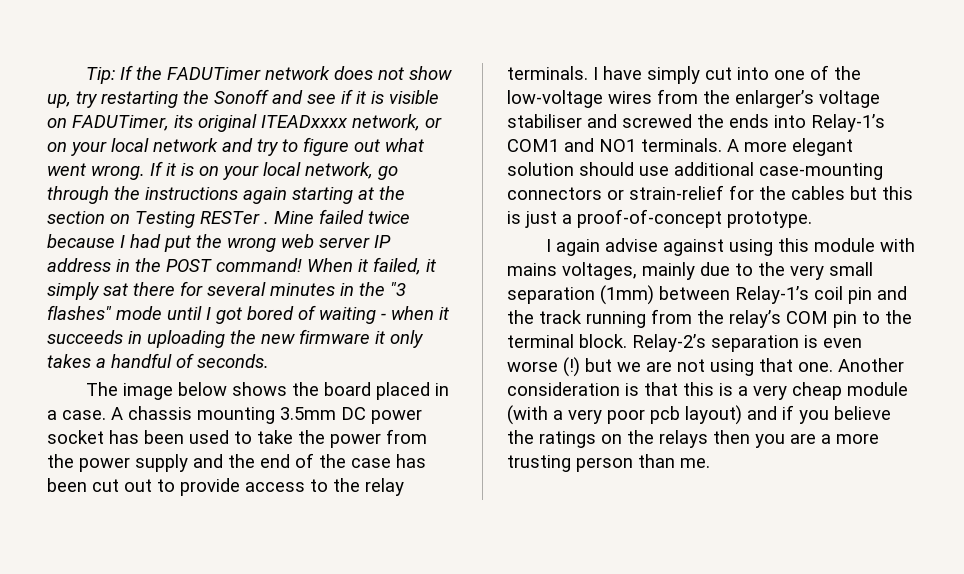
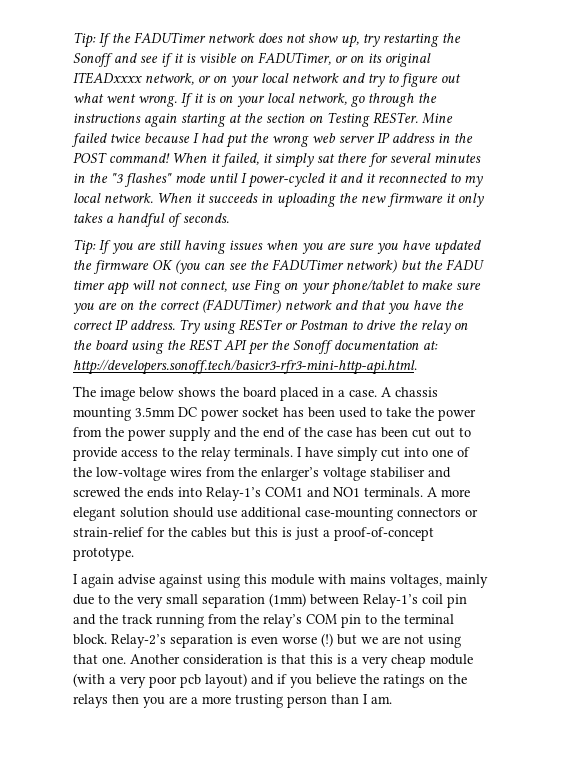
(169, 123) none -> [335,55,364,63] or on
[200,211,269,224] RESTer . -> [373,112,418,124] RESTer.
[216,305,434,324] got bored of waiting - when -> [248,173,483,188] [73,193,192,203] power-cycled it and it reconnected to my local network. When
(269, 361) none -> [73,239,481,255] [73,259,485,274] [73,279,481,295] [73,299,464,314] [73,319,468,334] [73,339,438,355] [73,359,417,375] // Tip: If you are still having issues when you are sure you have updated the firmware OK (you can see the FADUTimer network) but the FADU timer app will not connect, use Fing on your phone/tablet to make sure you are on the correct (FADUTimer) network and that you have the correct IP address. Try using RESTer or Postman to drive the relay on the board using the REST API per the Sonoff documentation at: http://developers.sonoff.tech/basicr3-rfr3-mini-http-api.html.
[680,458,710,468] me. -> [363,694,392,704] I am.

